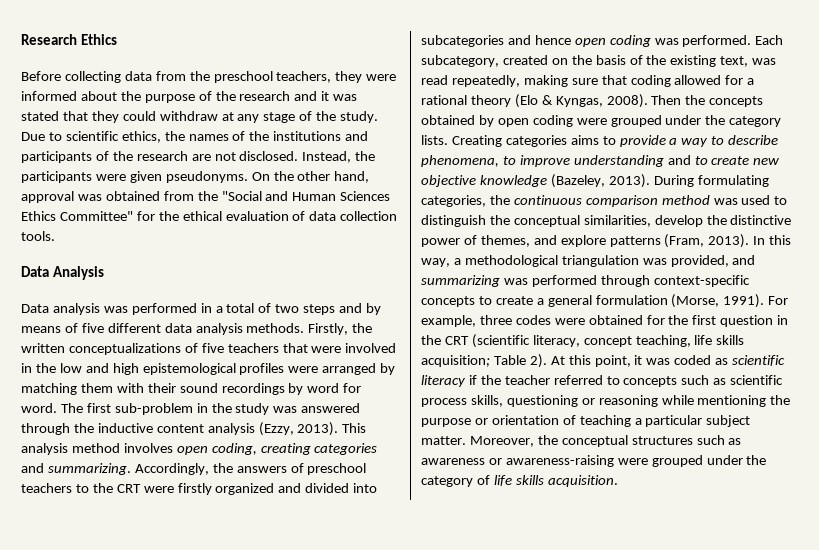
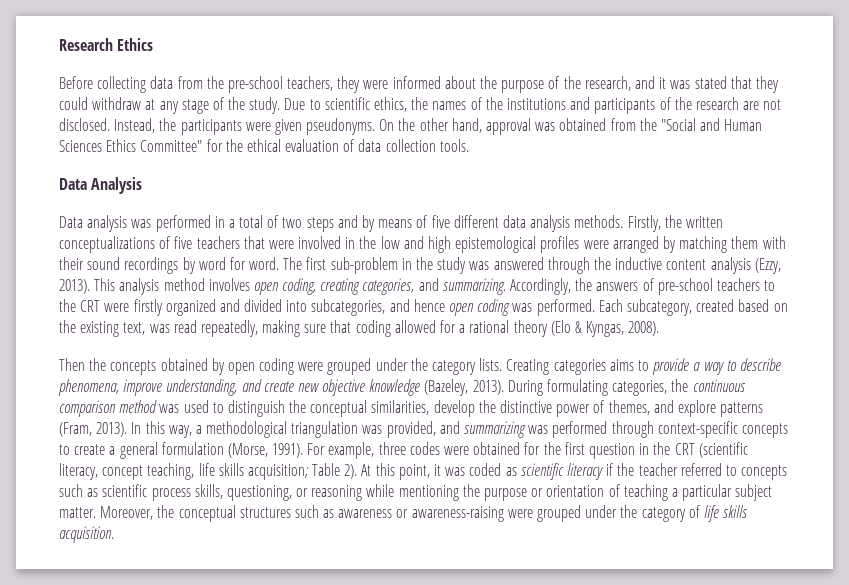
[213,71,273,83] preschool -> [227,76,283,93] pre-school
[239,91,291,101] research -> [584,76,631,91] research,
[314,443,378,455] categories -> [362,278,415,295] categories,
[307,463,367,475] preschool -> [657,278,713,295] pre-school
[421,35,504,47] subcategories -> [311,299,386,316] subcategories,
(548, 60) none -> [738,299,770,312] based
[595,55,667,65] basis of the -> (76, 326) none
(648, 101) none -> (660, 328) //
[502,155,708,167] to improve understanding and to -> [123,379,262,396] improve understanding, and
[506,395,578,407] questioning -> [226,485,292,501] questioning,

